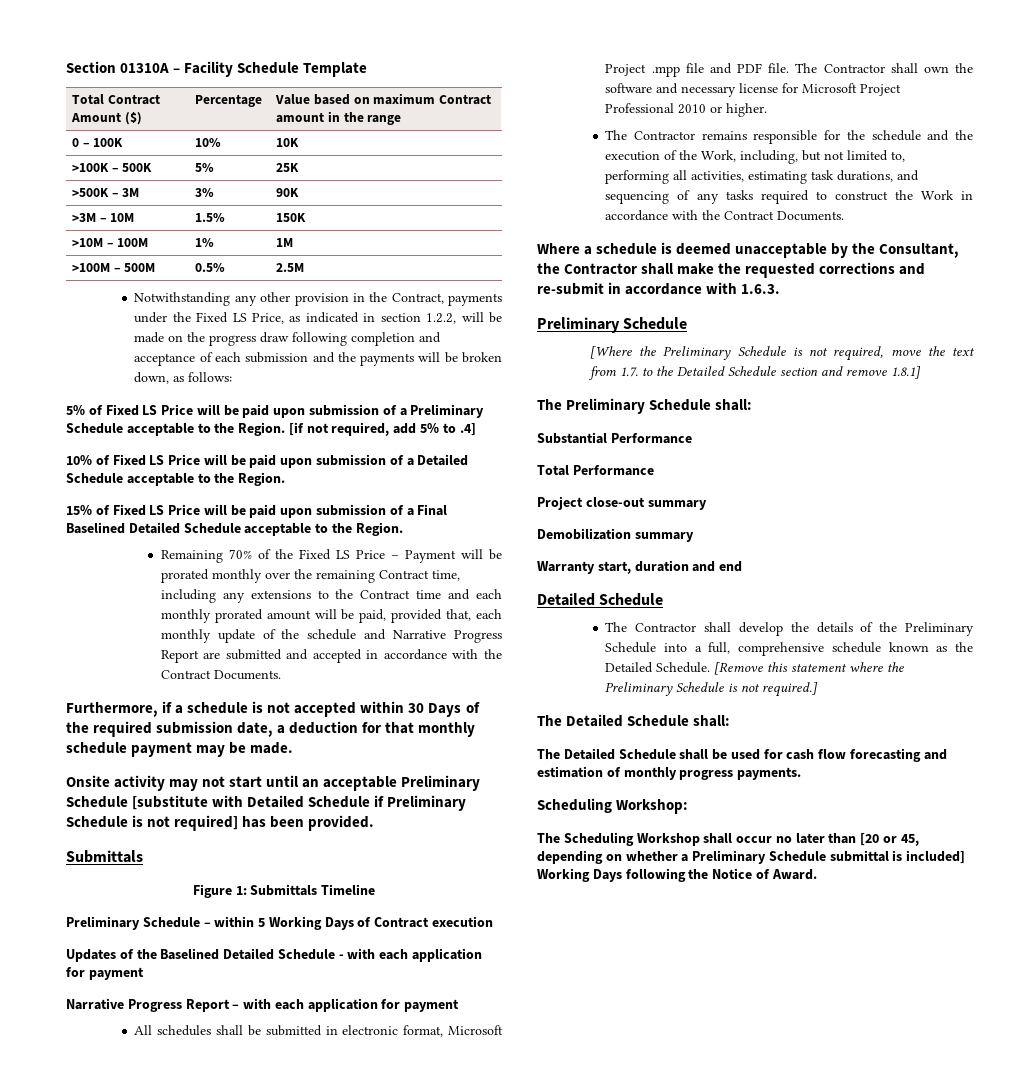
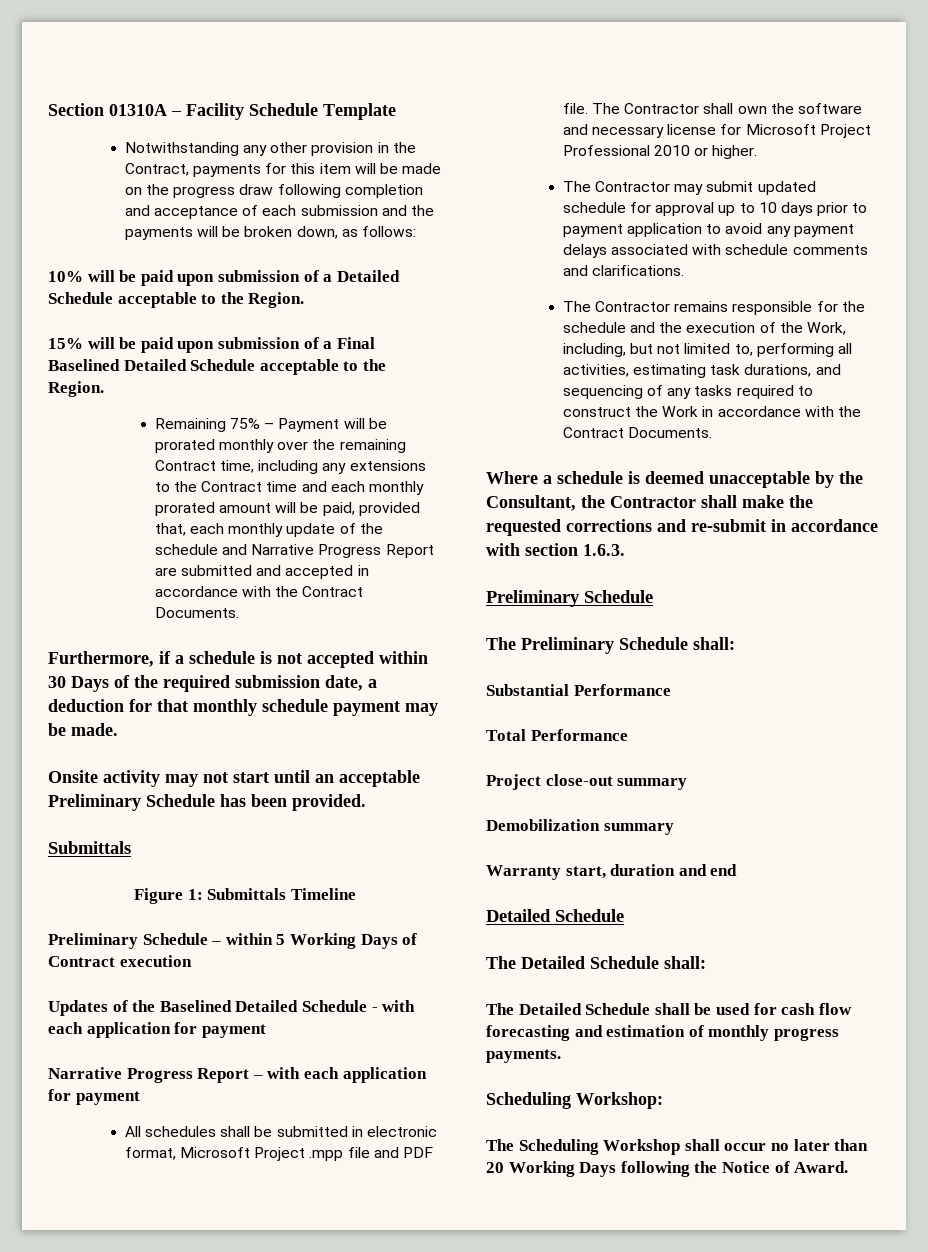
[72,94,161,105] [71,112,143,125] [195,94,263,107] [275,93,491,105] [276,111,402,125] [72,138,123,147] [195,138,222,147] [276,138,300,147] [72,163,152,172] [195,163,215,172] [276,163,300,172] [72,188,139,197] [195,188,215,197] [276,188,300,197] [72,213,134,222] [195,213,226,222] [276,213,307,222] [72,238,148,247] [195,238,215,247] [276,238,294,247] [72,263,155,272] [195,263,226,272] [276,263,305,272] // Total Contract Amount ($) | Percentage | Value based on maximum Contract amount in the range // 0 – 100K | 10% | 10K // >100K – 500K | 5% | 25K // >500K – 3M | 3% | 90K // >3M – 10M | 1.5% | 150K // >10M – 100M | 1% | 1M // >100M – 500M | 0.5% | 2.5M -> (396, 111) none
[134,312,457,324] under the Fixed LS Price, as indicated in section 1.2.2, -> [265,163,351,174] for this item
[66,404,485,418] [66,422,476,436] [66,454,201,466] 5% of Fixed LS Price will be paid upon submission of a Preliminary Schedule acceptable to the Region. [if not required, add 5% to .4] // 10% of Fixed LS Price -> [48,271,83,282] 10%
[95,504,201,516] of Fixed LS Price -> (83, 343) none
[228,549,385,560] 70% of the Fixed LS Price -> [229,418,260,429] 75%
[132,795,467,811] [66,815,239,831] [substitute with Detailed Schedule if Preliminary Schedule is not required] -> (215, 800) none
(768, 110) none -> [562,181,816,195] [562,202,868,216] [562,223,854,237] [562,244,868,258] [562,265,685,276] // The Contractor may submit updated schedule for approval up to 10 days prior to payment application to avoid any payment delays associated with schedule comments and clarifications.
(738, 288) none -> [525,543,578,556] section
[589,346,976,361] [587,366,921,380] // [Where the Preliminary Schedule is not required, move the text from 1.7. to the Detailed Schedule section and remove 1.8.1] -> (653, 596) none
[605,622,974,636] [605,642,973,656] [605,662,905,675] [605,682,819,697] // The Contractor shall develop the details of the Preliminary Schedule into a full, comprehensive schedule known as the Detailed Schedule. [Remove this statement where the Preliminary Schedule is not required.] -> (624, 915) none
[860,833,919,846] [537,850,966,864] [20 or 45, depending on whether a Preliminary Schedule submittal is included] -> [486,1162,504,1173] 20

